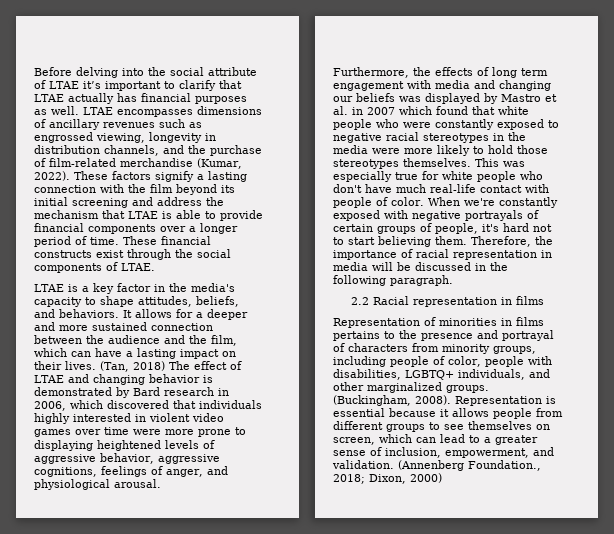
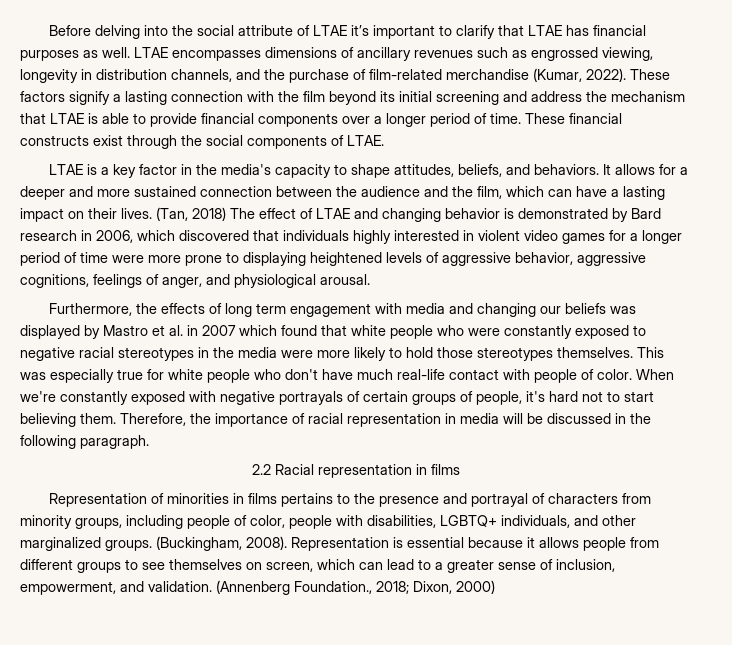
[68,93,114,104] actually -> (563, 30) none
[75,429,101,435] over -> [609,230,682,244] [20,252,77,266] for a longer period of

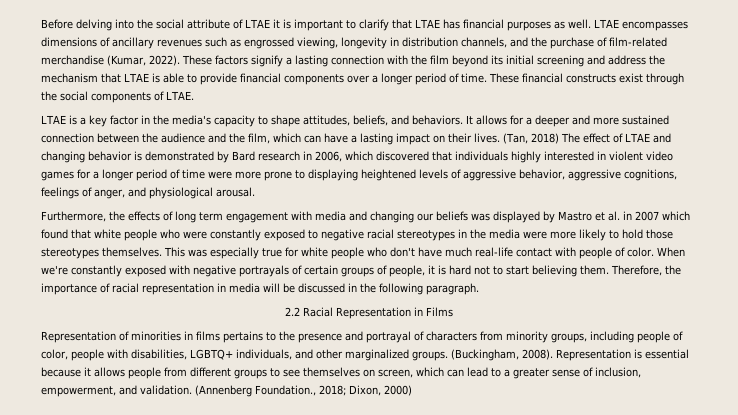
[351,25,370,36] it’s -> [272,19,291,29] it is
[526,391,545,402] it's -> [428,265,446,275] it is
[318,464,460,478] representation in films -> [336,307,453,319] Representation in Films

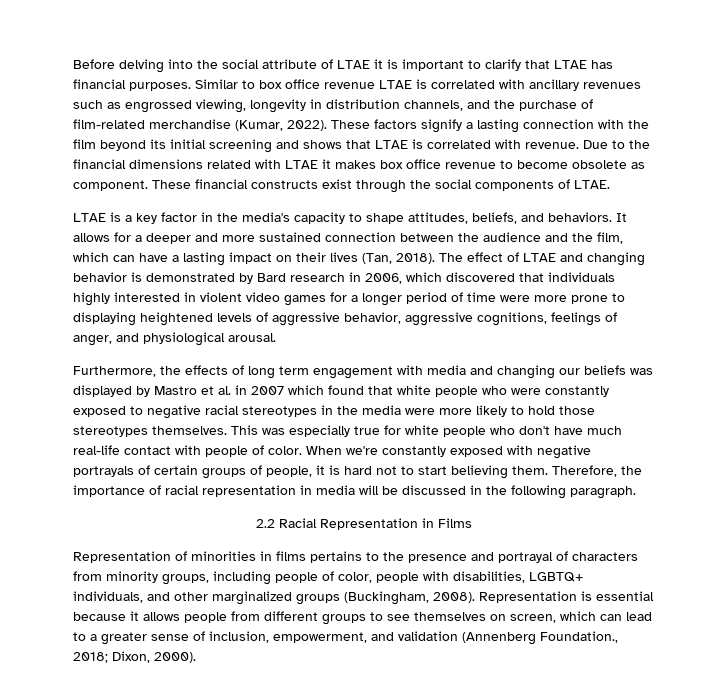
[506,19,688,31] [41,37,110,47] purposes as well. LTAE encompasses dimensions of -> [129,79,525,91] purposes. Similar to box office revenue LTAE is correlated with
[608,55,665,65] [41,73,487,85] address the mechanism that LTAE is able to provide financial components over a longer period of time. -> [303,139,650,149] [73,159,645,169] [73,180,148,191] shows that LTAE is correlated with revenue. Due to the financial dimensions related with LTAE it makes box office revenue to become obsolete as component.
[474,133,559,144] lives. (Tan, 2018) -> [330,252,435,264] lives (Tan, 2018).
[412,351,448,361] groups. -> [296,594,340,605] groups
[140,385,192,395] validation. -> [398,631,458,641] validation
[384,385,412,396] 2000) -> [154,652,196,663] 2000).

